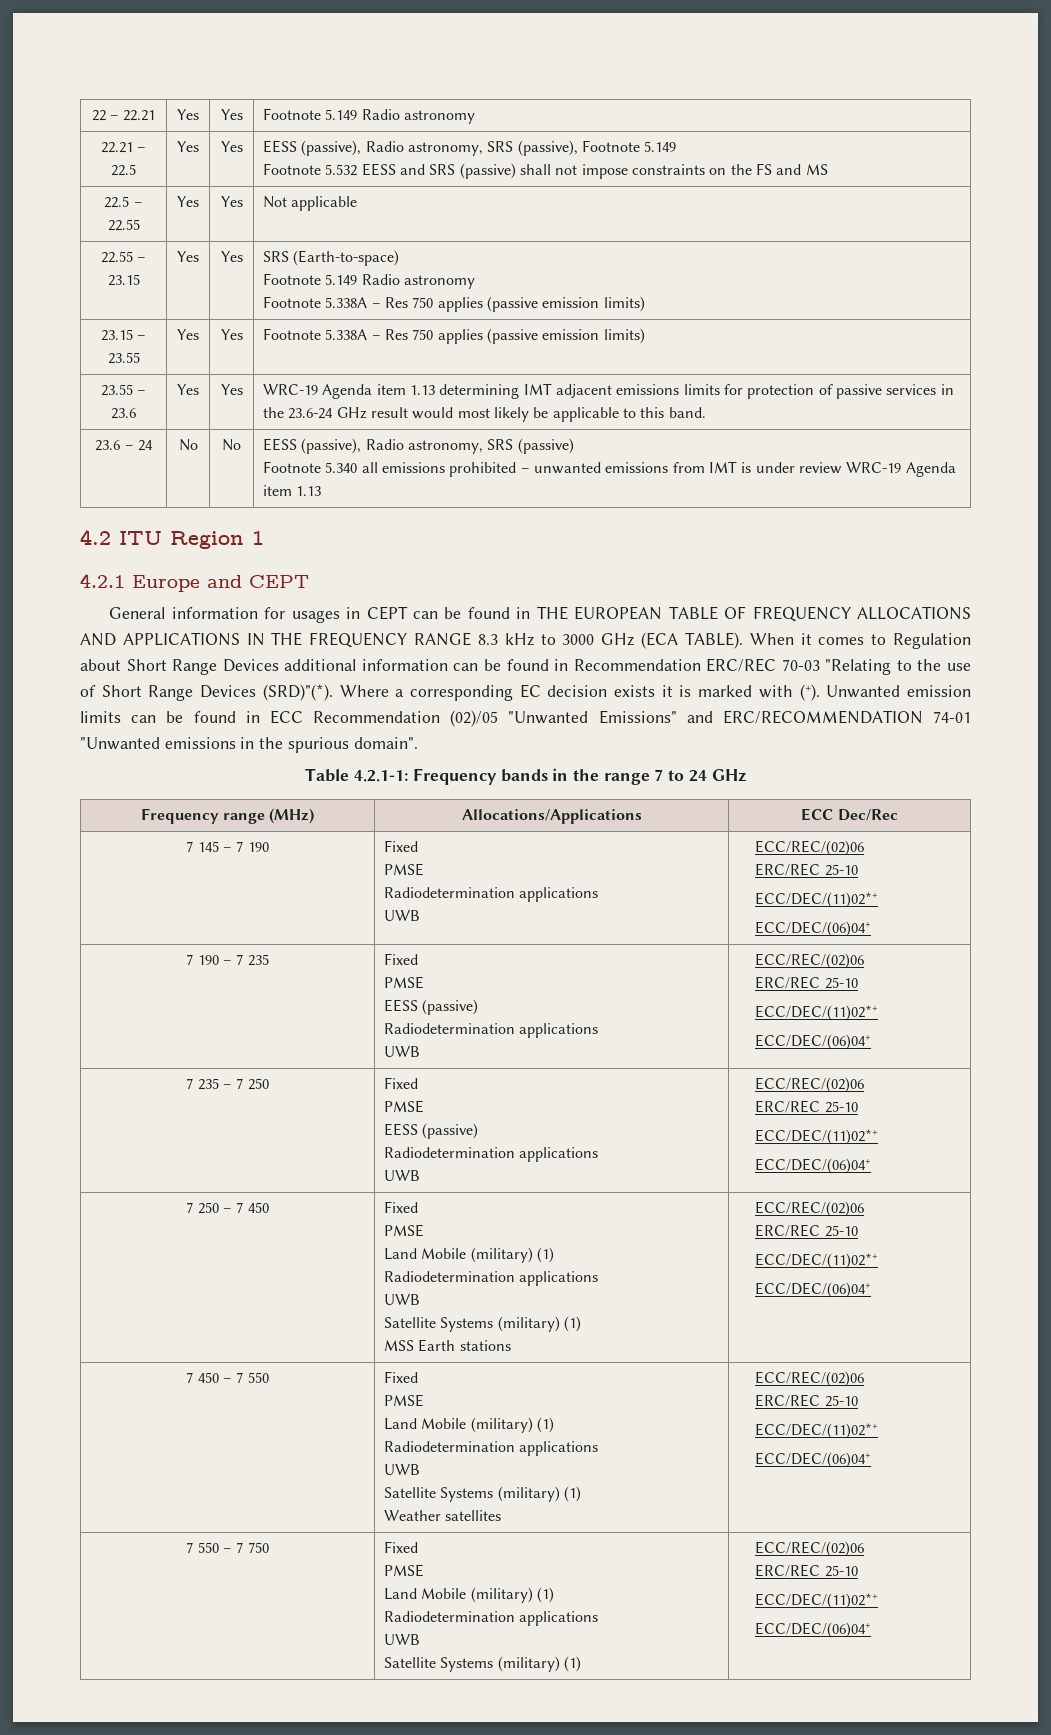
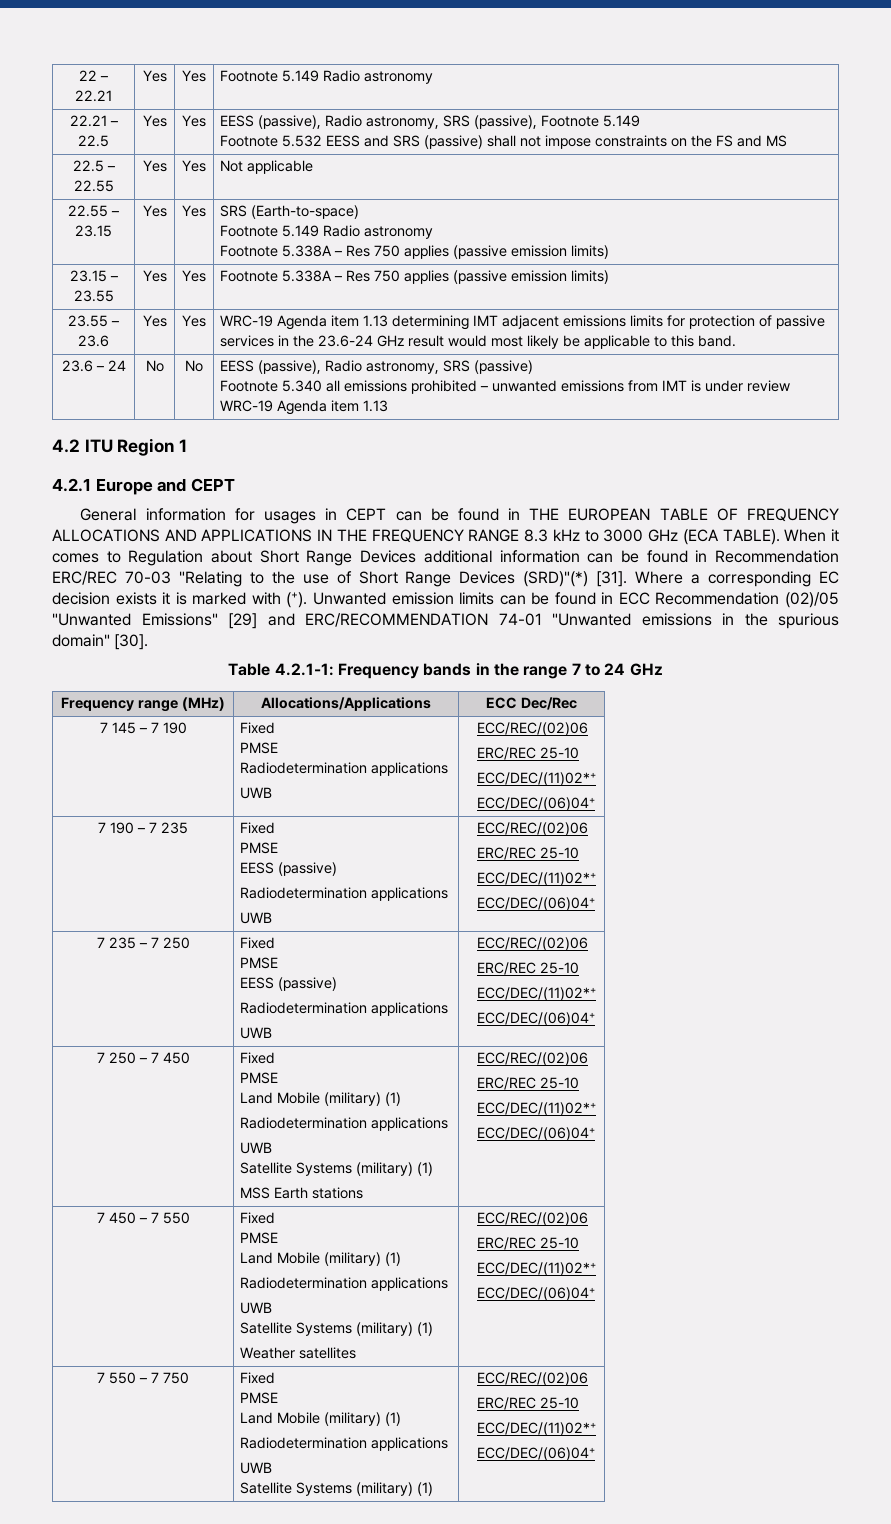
[262,684,333,701] (SRD)"(*). -> [523,571,628,587] (SRD)"(*) [31].
(677, 717) none -> [228,613,257,629] [29]
[353,737,418,749] domain". -> [52,634,149,650] domain" [30].

